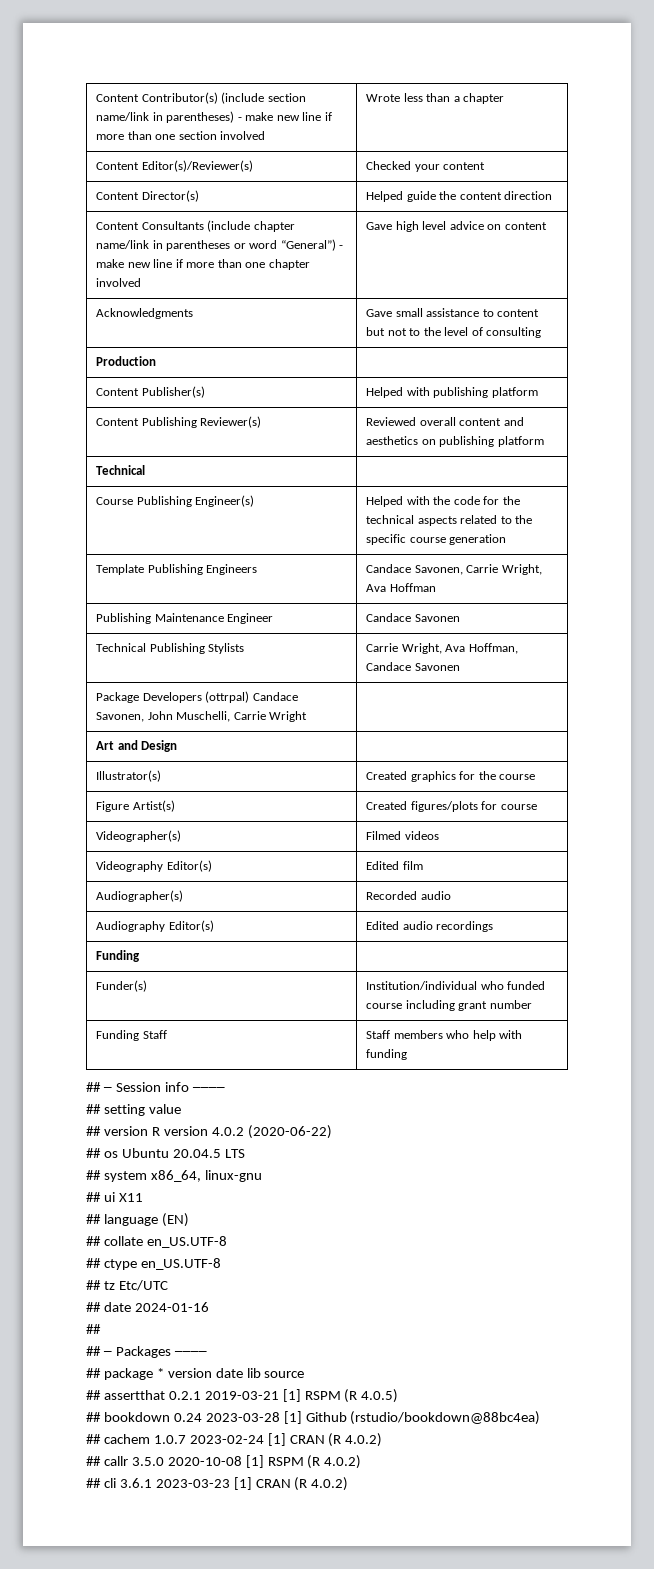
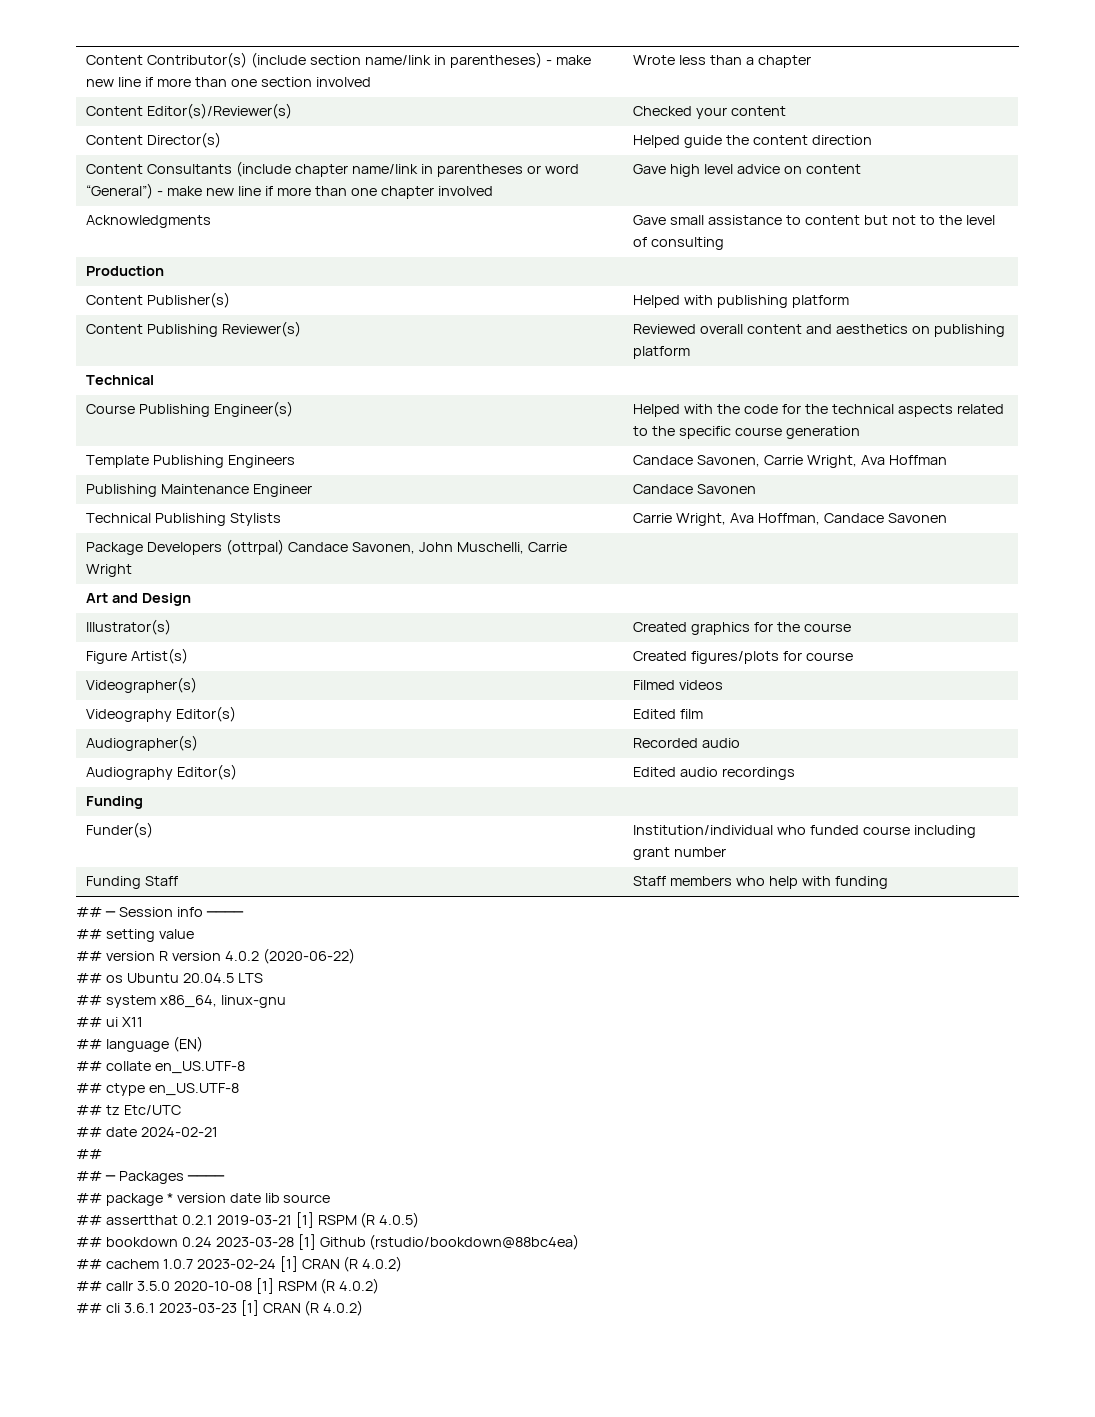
[134,1302,209,1312] 2024-01-16 -> [140,1127,218,1137] 2024-02-21

